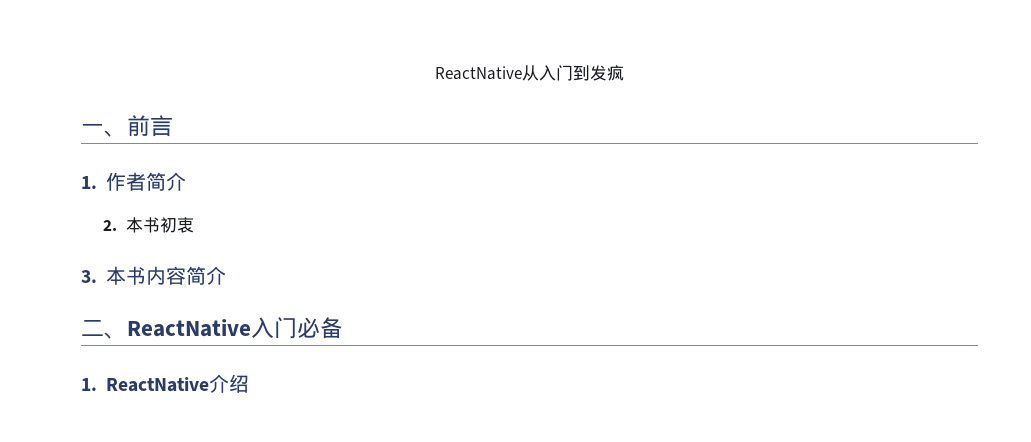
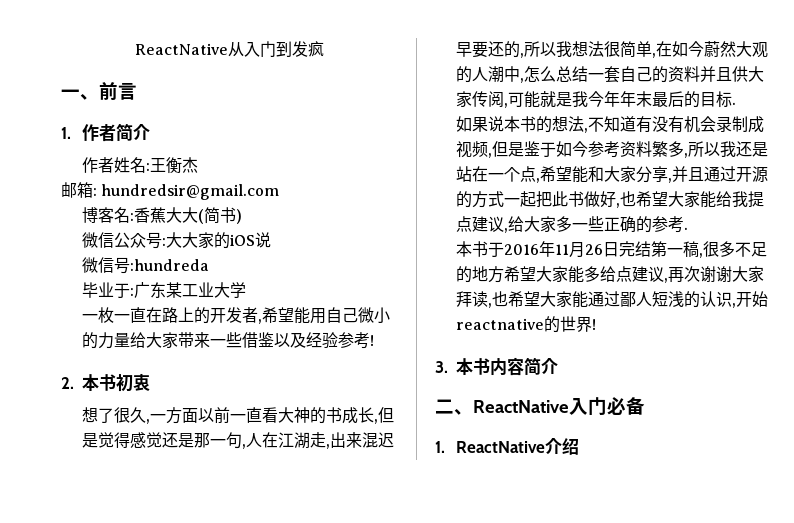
[103,217,194,233] 2.本书初衷 -> [81,157,198,174] [61,182,280,200] [81,207,242,224] [81,232,271,249] [81,257,209,274] [81,282,246,298] [81,307,390,324] [81,332,374,349] [61,373,150,392] [81,407,394,424] [81,432,394,449] [455,41,768,58] [455,66,764,83] [455,91,736,108] [455,116,764,133] [455,141,768,158] [455,166,768,183] [455,191,764,208] [455,216,688,233] [455,241,767,258] [455,266,764,283] [455,291,768,308] [455,316,596,333] 作者姓名:王衡杰 // 邮箱: hundredsir@gmail.com // 博客名:香蕉大大(简书) // 微信公众号:大大家的iOS说 // 微信号:hundreda // 毕业于:广东某工业大学 // 一枚一直在路上的开发者,希望能用自己微小的力量给大家带来一些借鉴以及经验参考! // 2.本书初衷 // 想了很久,一方面以前一直看大神的书成长,但是觉得感觉还是那一句,人在江湖走,出来混迟早要还的,所以我想法很简单,在如今蔚然大观的人潮中,怎么总结一套自己的资料并且供大家传阅,可能就是我今年年末最后的目标. // 如果说本书的想法,不知道有没有机会录制成视频,但是鉴于如今参考资料繁多,所以我还是站在一个点,希望能和大家分享,并且通过开源的方式一起把此书做好,也希望大家能给我提点建议,给大家多一些正确的参考. // 本书于2016年11月26日完结第一稿,很多不足的地方希望大家能多给点建议,再次谢谢大家拜读,也希望大家能通过鄙人短浅的认识,开始reactnative的世界!

